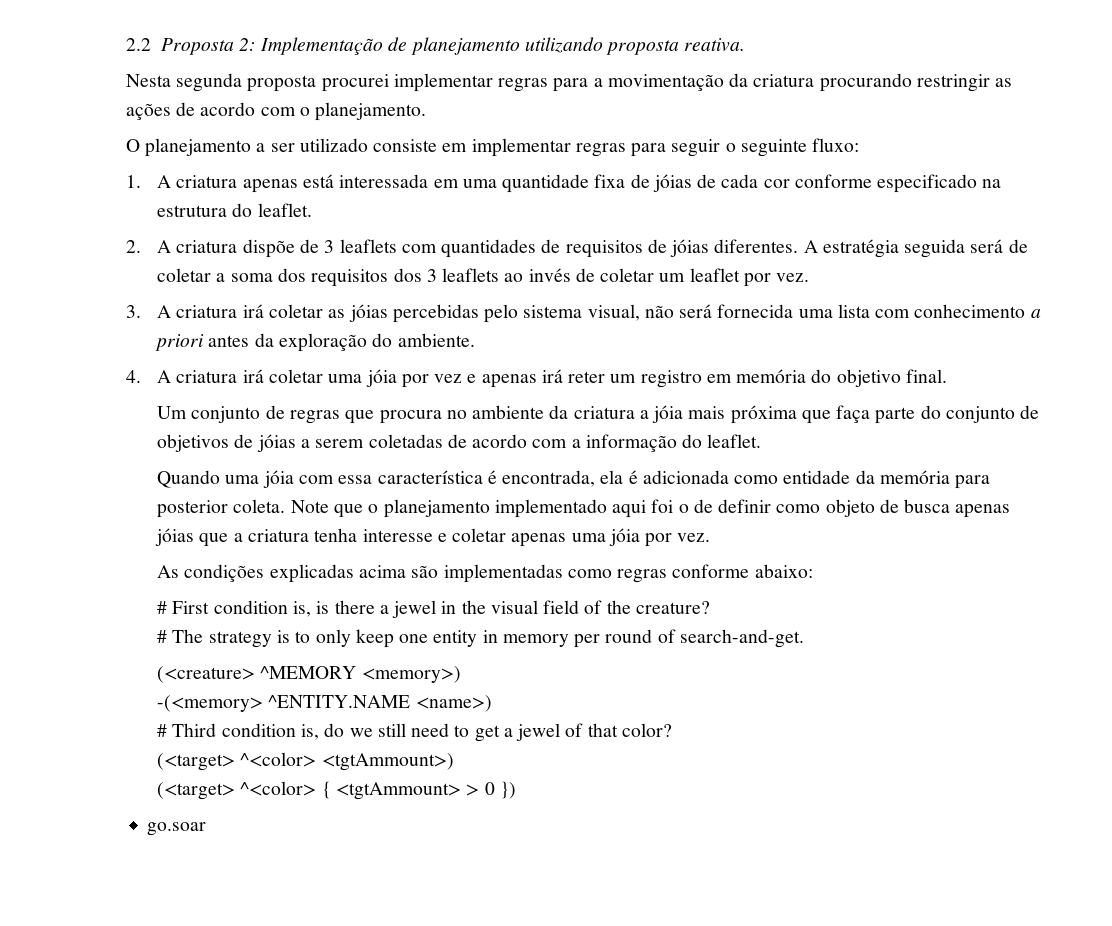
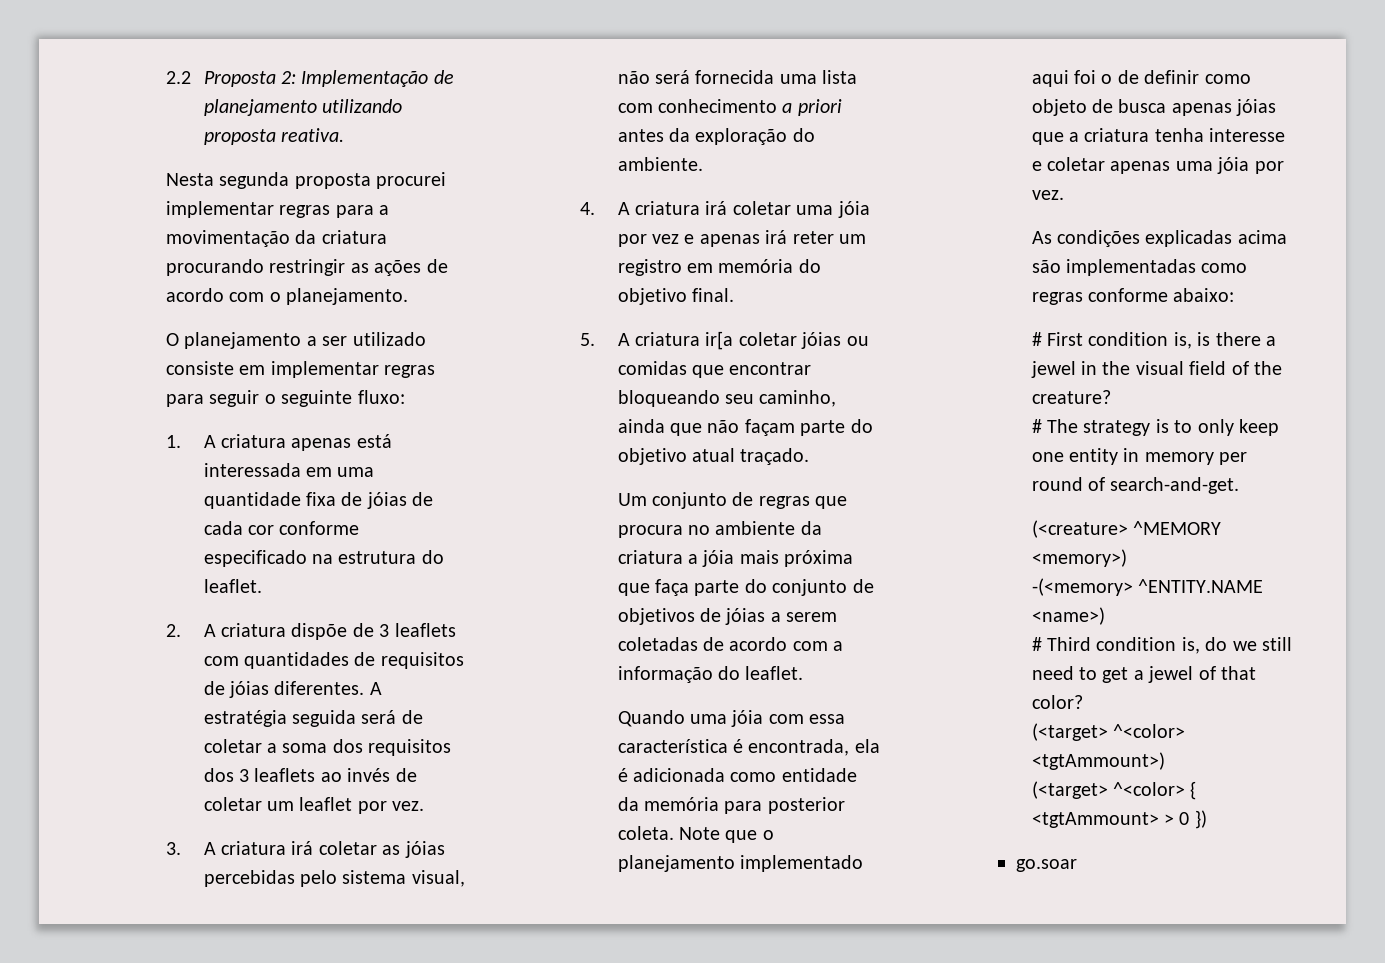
(947, 376) none -> [580,331,869,350] [617,361,812,378] [617,390,837,407] [617,419,873,436] [617,448,810,465] // 5. A criatura ir[a coletar jóias ou comidas que encontrar bloqueando seu caminho, ainda que não façam parte do objetivo atual traçado.

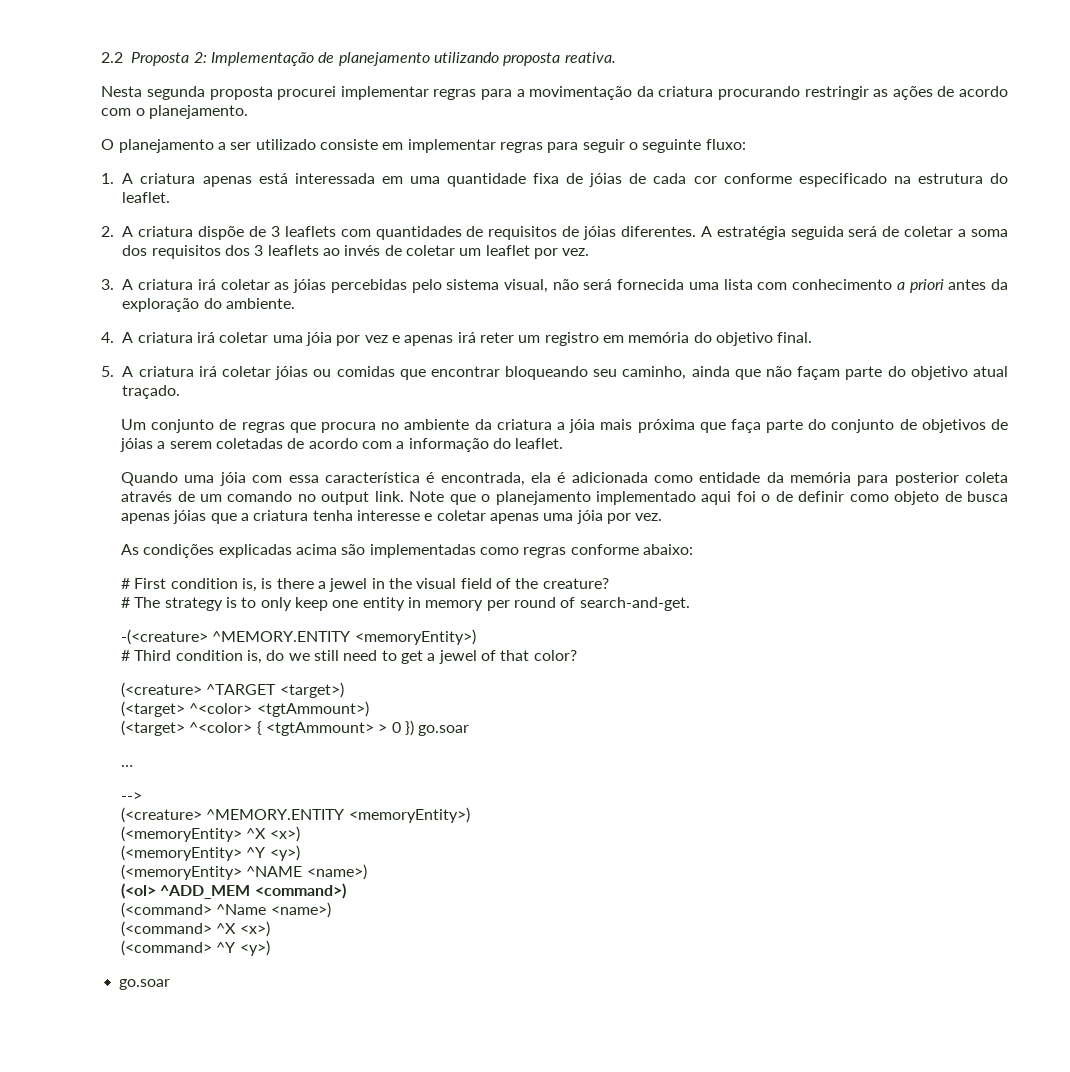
[705,331,734,350] ir[a -> [198,366,217,377] irá
[617,826,674,840] coleta. -> [965,472,1009,483] [121,491,404,505] coleta através de um comando no output link.
[1031,520,1221,538] [1031,549,1127,567] [1031,578,1263,596] [1031,607,1105,625] (<creature> ^MEMORY <memory>) // -(<memory> ^ENTITY.NAME <name>) -> [121,629,476,645] -(<creature> ^MEMORY.ENTITY <memoryEntity>)
(1083, 702) none -> [121,682,344,698] // (<creature> ^TARGET <target>)
(1207, 819) none -> [418,725,470,736] [121,765,134,767] [121,792,143,801] [121,807,470,823] [121,826,300,842] [121,845,300,861] [121,864,367,880] [121,883,346,899] [121,902,331,918] [121,921,270,937] [121,940,270,956] go.soar // … // --> // (<creature> ^MEMORY.ENTITY <memoryEntity>) // (<memoryEntity> ^X <x>) // (<memoryEntity> ^Y <y>) // (<memoryEntity> ^NAME <name>) // (<ol> ^ADD_MEM <command>) // (<command> ^Name <name>) // (<command> ^X <x>) // (<command> ^Y <y>)

